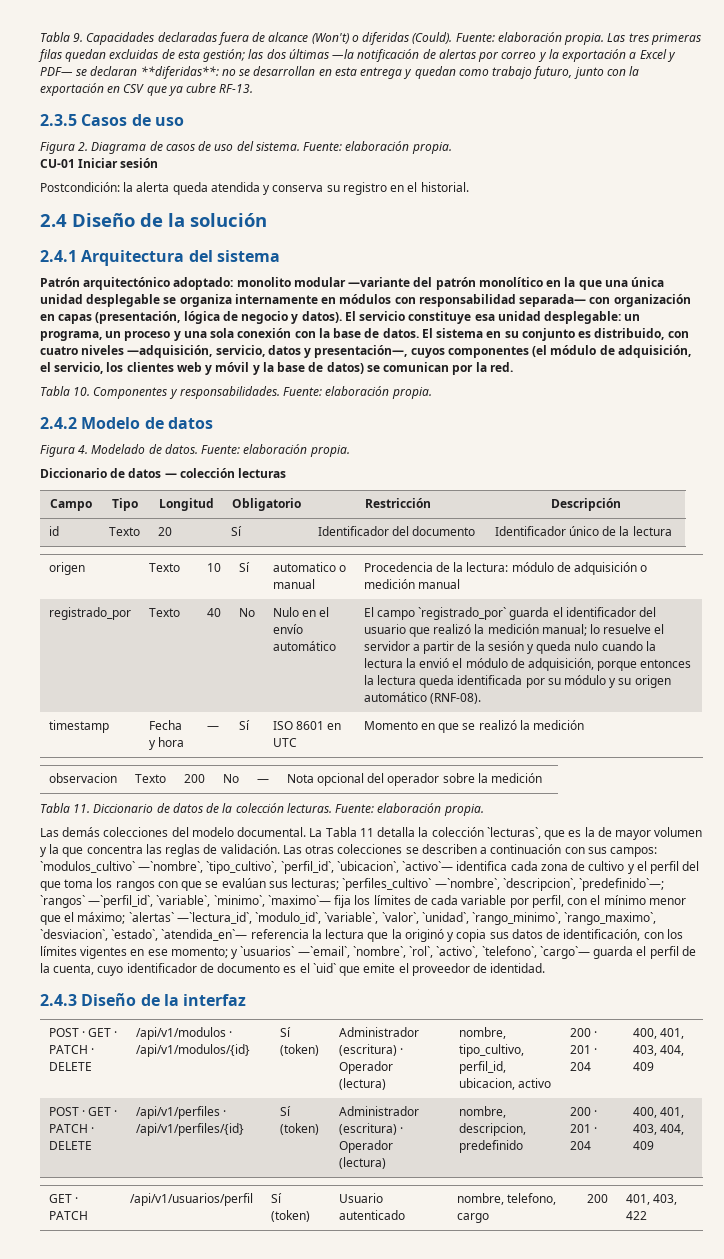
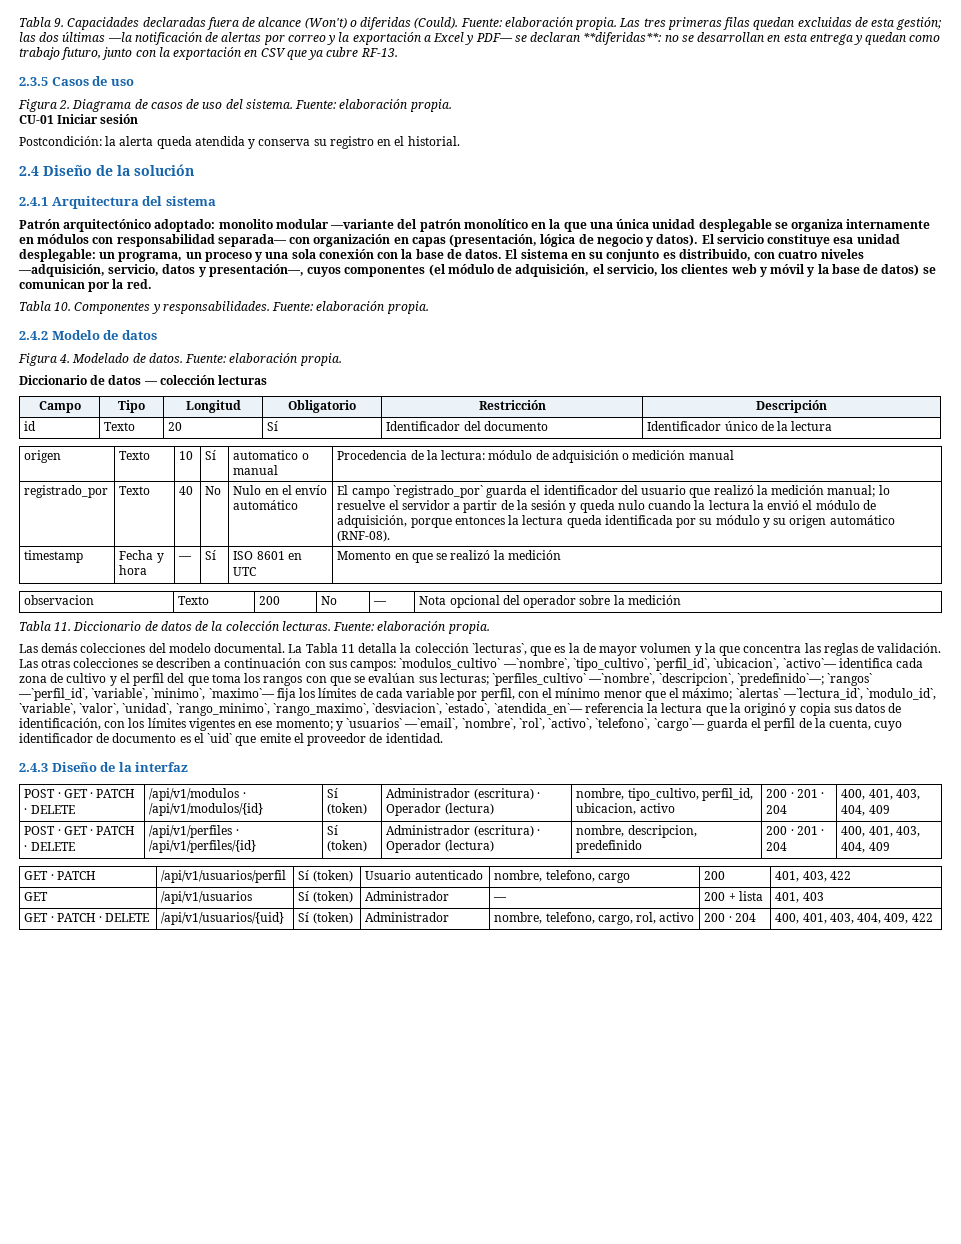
(647, 1215) none -> [24,892,49,901] [161,891,253,904] [298,891,353,903] [365,891,450,901] [493,897,508,901] [704,891,763,901] [775,892,824,903] [24,913,150,922] [161,912,285,925] [298,912,353,924] [365,912,450,922] [494,912,695,925] [704,913,756,922] [775,913,933,924] // GET | /api/v1/usuarios | Sí (token) | Administrador | — | 200 + lista | 401, 403 // GET · PATCH · DELETE | /api/v1/usuarios/{uid} | Sí (token) | Administrador | nombre, telefono, cargo, rol, activo | 200 · 204 | 400, 401, 403, 404, 409, 422

